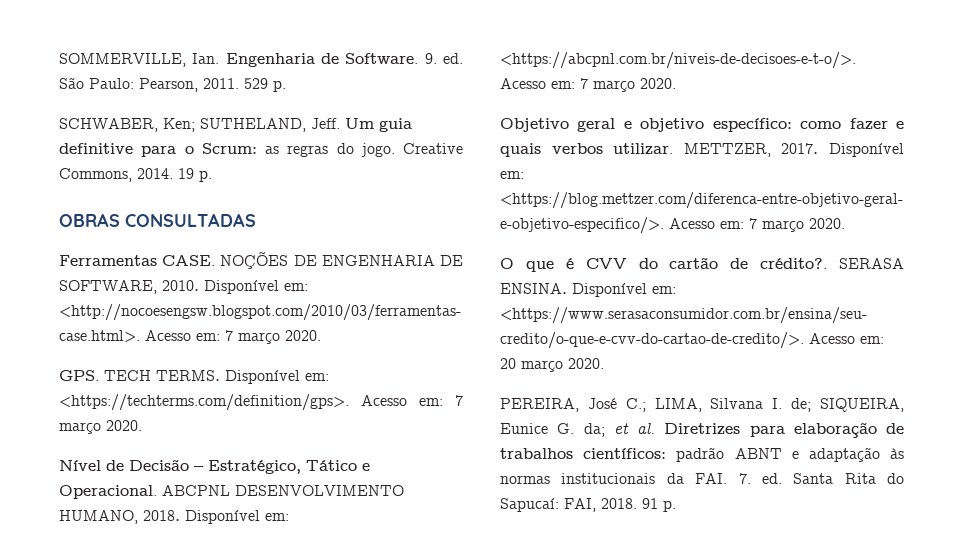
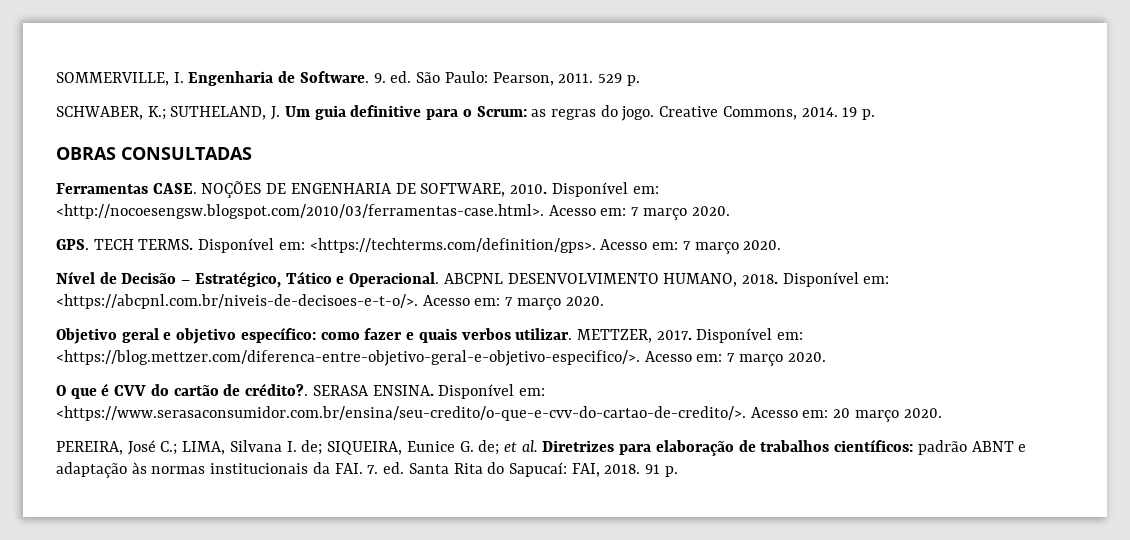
[192,53,220,64] Ian. -> [173,72,184,83] I.
[163,118,340,132] Ken; SUTHELAND, Jeff. -> [147,106,281,120] K.; SUTHELAND, J.
[583,423,605,437] da; -> [478,440,500,455] de;

